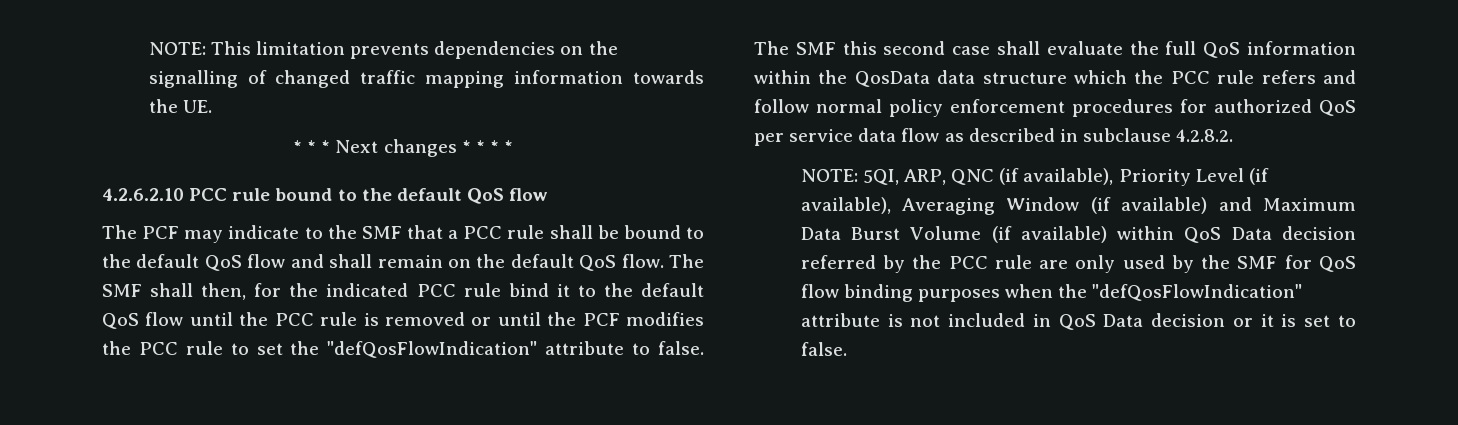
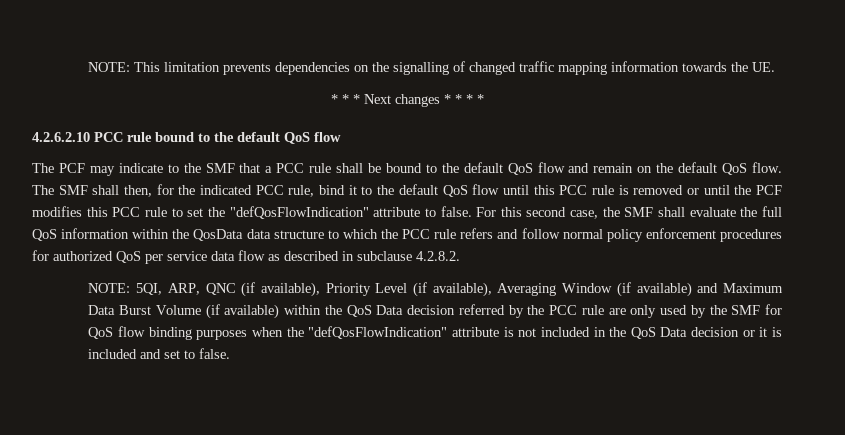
[329,254,373,268] shall -> (590, 168) none
[463,283,501,297] rule -> [288,185,315,197] rule,
[239,312,269,326] the -> [533,185,555,195] this
[102,341,131,355] the -> [86,207,108,217] this
[754,41,991,55] The SMF this second case -> [476,207,654,219] For this second case, the SMF
(1067, 78) none -> [327,230,339,239] to
(1175, 233) none -> [324,305,342,315] the
(1051, 320) none -> [609,327,627,337] the
(1297, 320) none -> [88,349,162,359] included and

